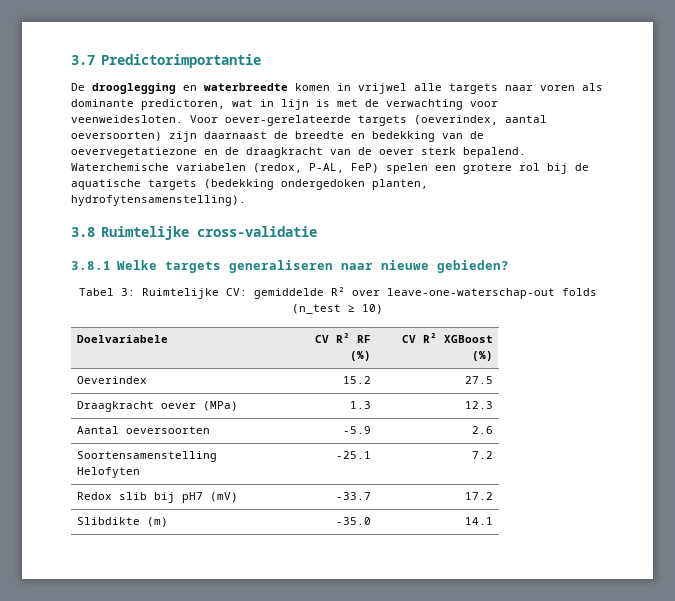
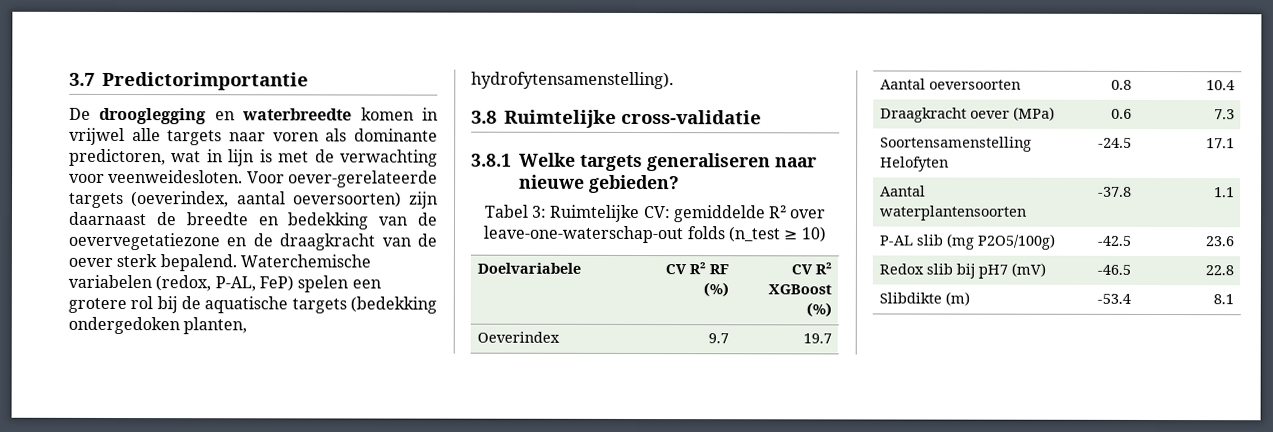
[343,376,372,384] [465,376,494,384] [76,401,238,412] [350,401,372,409] [465,401,494,409] [76,426,210,434] [343,426,372,434] [472,426,494,434] [76,451,217,462] [76,467,140,478] [336,451,372,459] [472,451,494,459] 15.2 | 27.5 // Draagkracht oever (MPa) | 1.3 | 12.3 // Aantal oeversoorten | -5.9 | 2.6 // Soortensamenstelling Helofyten | -25.1 | 7.2 -> [708,333,730,344] [803,333,833,344] [879,78,1021,90] [1111,79,1133,90] [1206,80,1236,91] [879,106,1055,123] [1111,108,1133,119] [1214,109,1236,120] [879,136,1032,152] [879,156,949,172] [1098,137,1133,148] [1206,138,1236,149] [879,185,926,197] [878,205,1027,221] [1098,186,1133,197] [1214,187,1236,198] [878,233,1055,250] [1097,235,1132,246] [1205,236,1235,247] 9.7 | 19.7 // Aantal oeversoorten | 0.8 | 10.4 // Draagkracht oever (MPa) | 0.6 | 7.3 // Soortensamenstelling Helofyten | -24.5 | 17.1 // Aantal waterplantensoorten | -37.8 | 1.1 // P-AL slib (mg P2O5/100g) | -42.5 | 23.6
[336,492,372,500] [465,492,494,500] -33.7 | 17.2 -> [1097,264,1132,275] [1205,265,1235,276] -46.5 | 22.8
[336,517,372,525] [465,517,494,525] -35.0 | 14.1 -> [1097,293,1132,304] [1213,294,1235,305] -53.4 | 8.1

